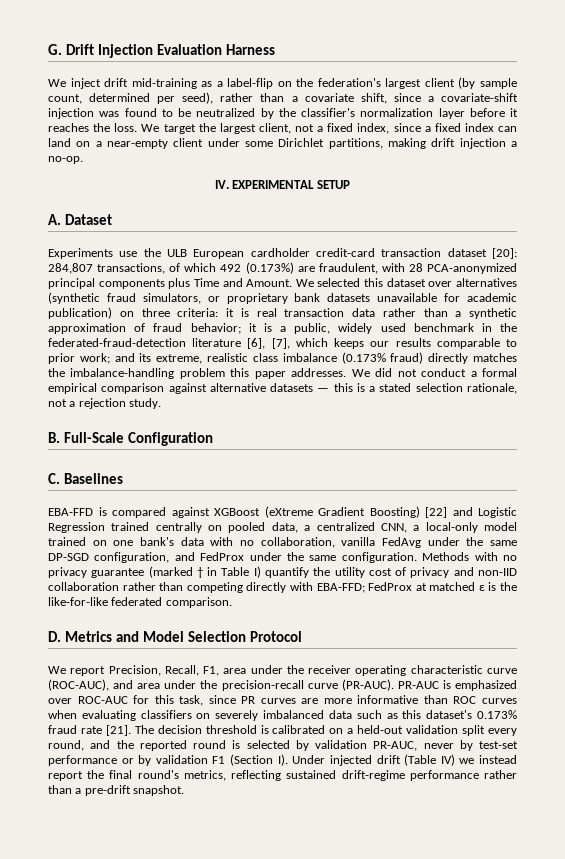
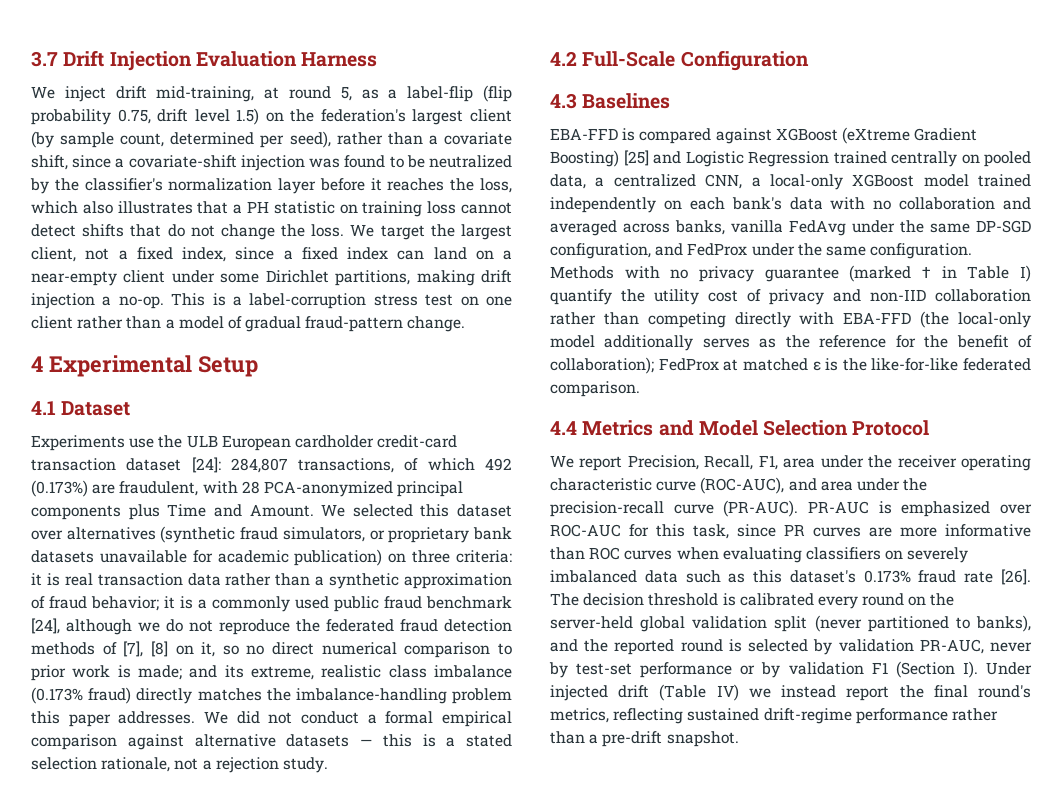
[48,44,62,55] G. -> [31,51,58,67] 3.7
[131,78,274,89] mid-training as a label-flip -> [156,85,512,102] [31,108,260,125] mid-training, at round 5, as a label-flip (flip probability 0.75, drift level 1.5)
(111, 127) none -> [479,178,512,193] [31,201,513,217] [31,224,306,240] loss, which also illustrates that a PH statistic on training loss cannot detect shifts that do not change the
[214,180,351,189] [48,214,61,225] // IV. EXPERIMENTAL SETUP // A. -> [171,293,512,309] [31,316,466,332] [31,355,258,377] [31,401,56,415] This is a label-corruption stress test on one client rather than a model of gradual fraud-pattern change. // 4 Experimental Setup // 4.1
[491,248,517,259] [20]: -> [191,457,221,473] [24]:
[294,323,517,334] [48,338,517,349] [48,353,110,364] public, widely used benchmark in the federated-fraud-detection literature [6], [7], which keeps our results comparable to prior work; -> [212,596,512,612] [31,618,512,635] [31,641,512,658] [31,665,182,681] commonly used public fraud benchmark [24], although we do not reproduce the federated fraud detection methods of [7], [8] on it, so no direct numerical comparison to prior work is made;
[48,432,60,443] B. -> [550,51,577,66] 4.2
[48,473,60,484] C. -> [550,93,577,109] 4.3
[425,507,447,518] [22] -> [623,150,649,166] [25]
(478, 527) none -> [852,174,915,187] XGBoost
[92,540,134,546] on one -> [550,197,725,213] independently on each
[260,537,335,548] collaboration, -> [899,197,1031,210] [550,220,725,236] collaboration and averaged across banks,
[316,583,365,593] EBA-FFD; -> [843,311,1031,328] [550,335,1032,351] [550,357,654,374] EBA-FFD (the local-only model additionally serves as the reference for the benefit of collaboration);
[48,631,61,642] D. -> [550,421,577,435] 4.4
[105,725,131,736] [21]. -> [1001,569,1031,585] [26].
[329,725,517,736] [48,740,84,751] on a held-out validation split every round, -> [817,593,955,609] [550,615,1031,632] every round on the server-held global validation split (never partitioned to banks),

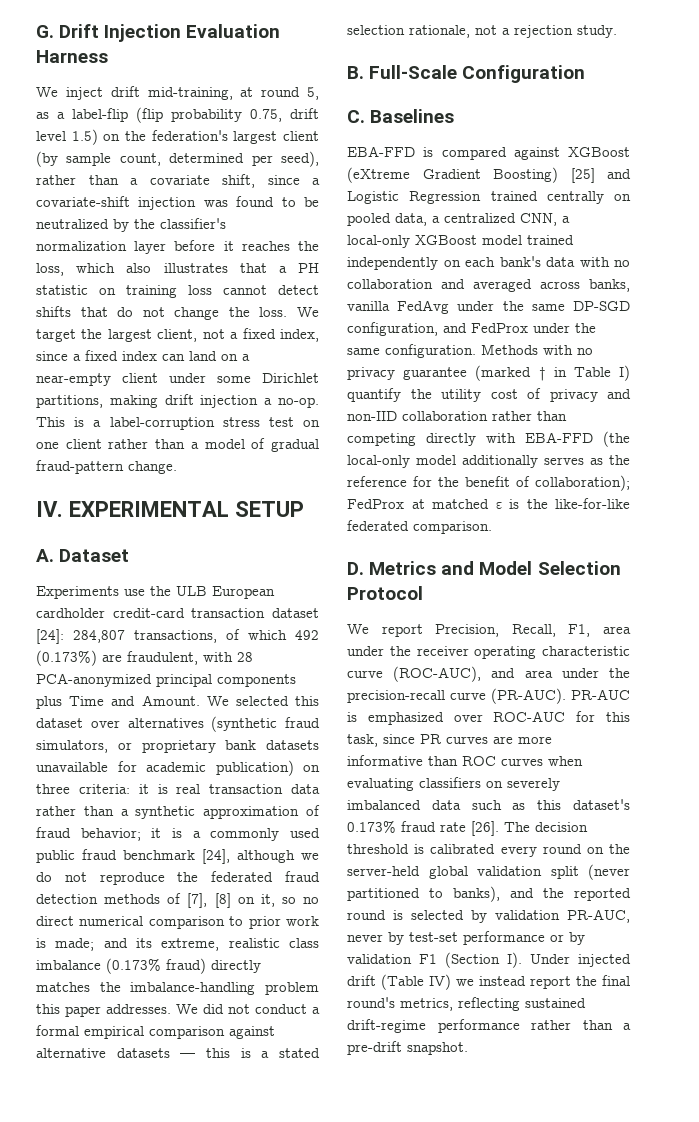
[31,51,58,67] 3.7 -> [36,25,54,38] G.
[31,355,258,377] [31,401,56,415] 4 Experimental Setup // 4.1 -> [36,501,304,517] [36,549,54,562] IV. EXPERIMENTAL SETUP // A.
[550,51,577,66] 4.2 -> [347,66,364,79] B.
[550,93,577,109] 4.3 -> [347,110,365,123] C.
[550,421,577,435] 4.4 -> [347,562,364,575] D.

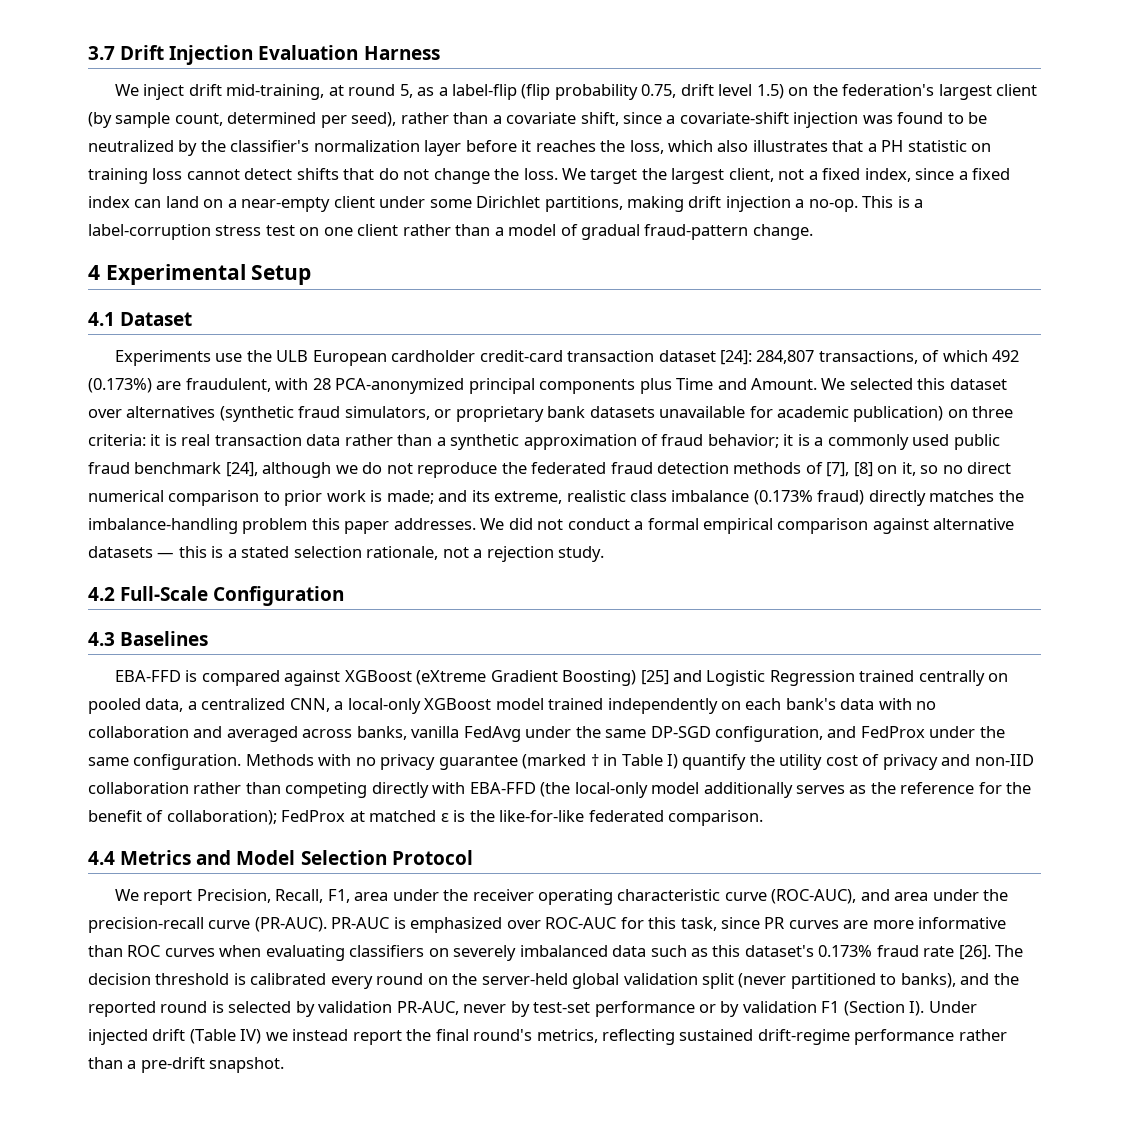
[36,25,54,38] G. -> [88,46,115,60] 3.7
[36,501,304,517] [36,549,54,562] IV. EXPERIMENTAL SETUP // A. -> [88,264,312,285] [88,312,115,326] 4 Experimental Setup // 4.1
[347,66,364,79] B. -> [88,587,115,601] 4.2
[347,110,365,123] C. -> [88,632,115,646] 4.3
[347,562,364,575] D. -> [88,851,115,865] 4.4

